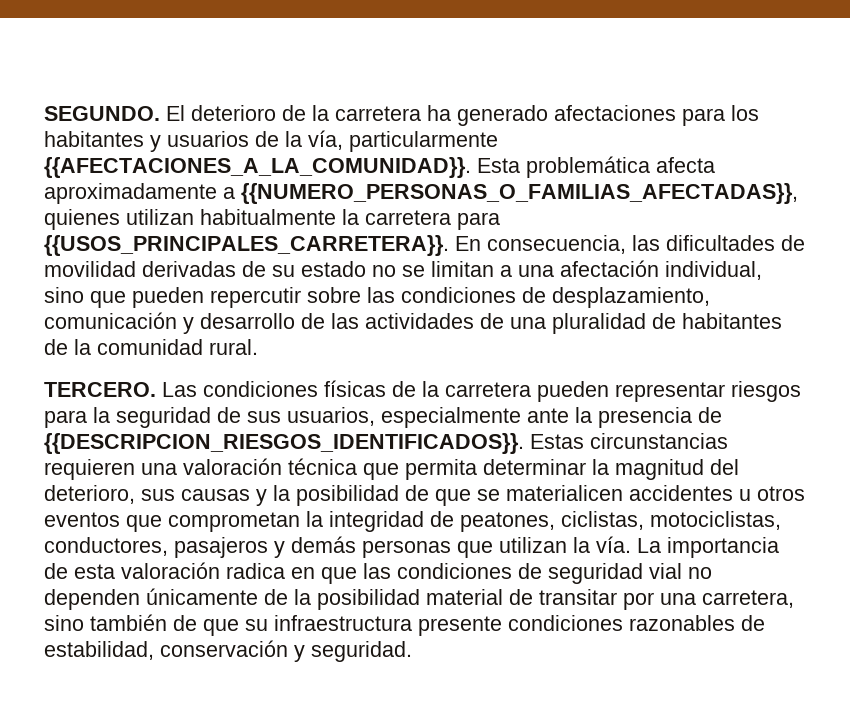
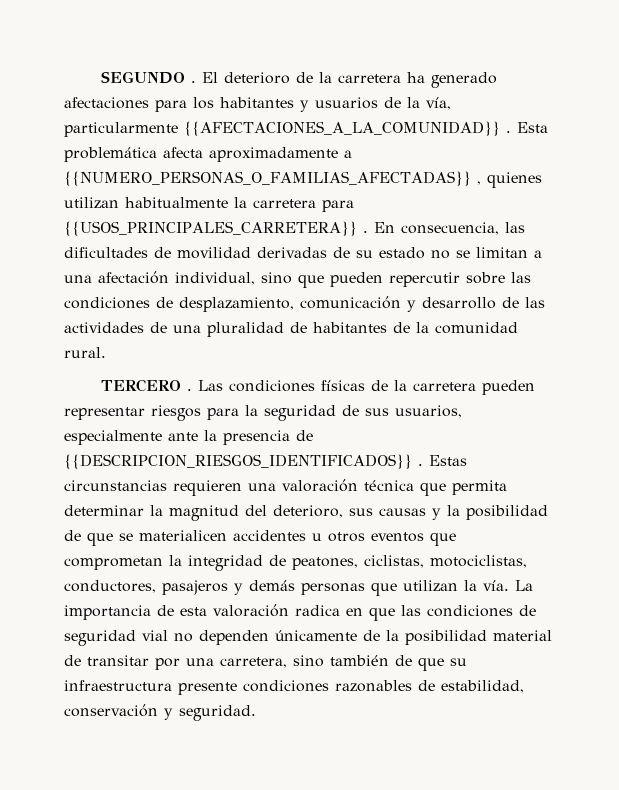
[44,106,160,121] SEGUNDO. -> [100,71,196,84] SEGUNDO .
[44,157,471,178] {{AFECTACIONES_A_LA_COMUNIDAD}}. -> [184,121,511,136] {{AFECTACIONES_A_LA_COMUNIDAD}} .
[241,183,798,204] {{NUMERO_PERSONAS_O_FAMILIAS_AFECTADAS}}, -> [64,171,481,186] {{NUMERO_PERSONAS_O_FAMILIAS_AFECTADAS}} ,
[44,235,449,256] {{USOS_PRINCIPALES_CARRETERA}}. -> [64,221,368,236] {{USOS_PRINCIPALES_CARRETERA}} .
[44,382,156,397] TERCERO. -> [100,379,192,392] TERCERO .
[44,433,524,454] {{DESCRIPCION_RIESGOS_IDENTIFICADOS}}. -> [64,454,423,469] {{DESCRIPCION_RIESGOS_IDENTIFICADOS}} .

